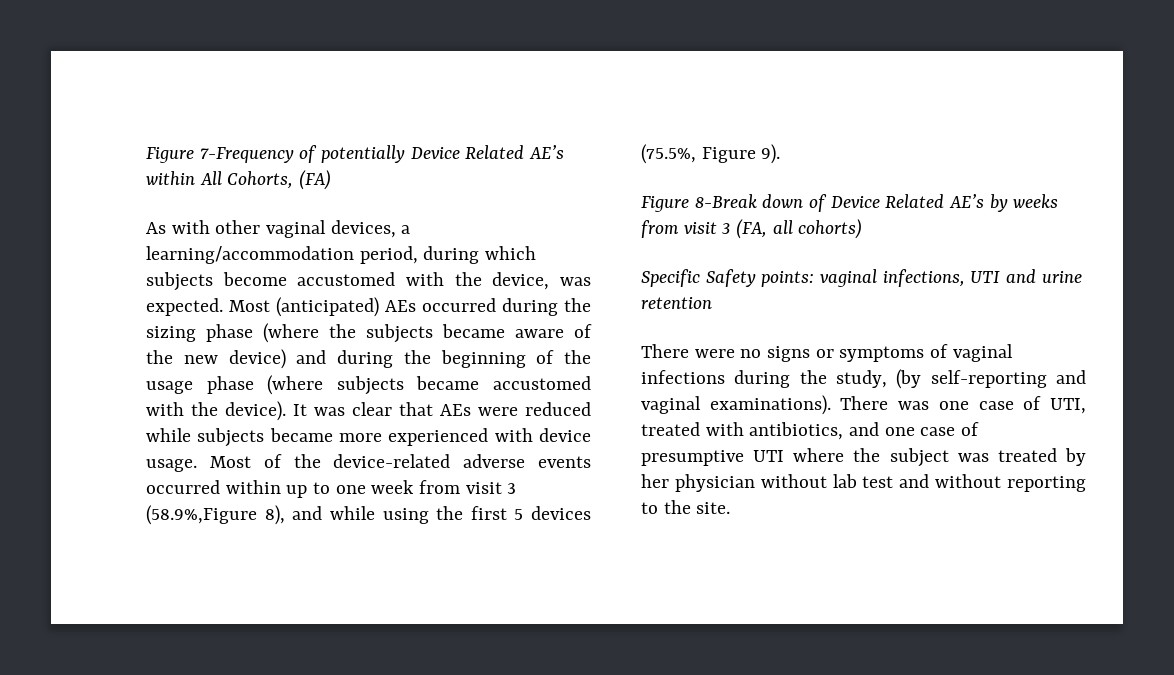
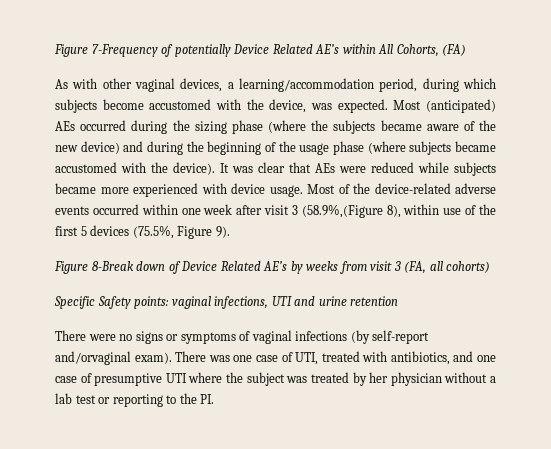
[286,482,331,498] up to -> (178, 209) none
[419,480,517,494] [146,505,429,525] from visit 3 (58.9%,Figure 8), and while using -> [236,204,477,218] after visit 3 (58.9%,(Figure 8), within use of
[734,369,1086,389] [641,395,831,415] during the study, (by self-reporting and vaginal examinations). -> [350,330,430,344] [55,351,172,365] (by self-report and/orvaginal exam).
(827, 481) none -> [490,376,497,383] a
[899,474,1002,488] and without -> [98,397,111,404] or
[696,502,731,514] site. -> [200,394,215,404] PI.

